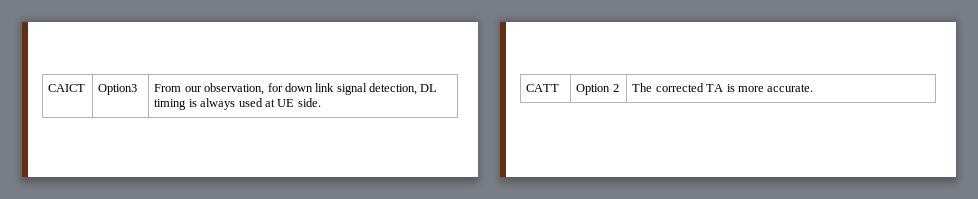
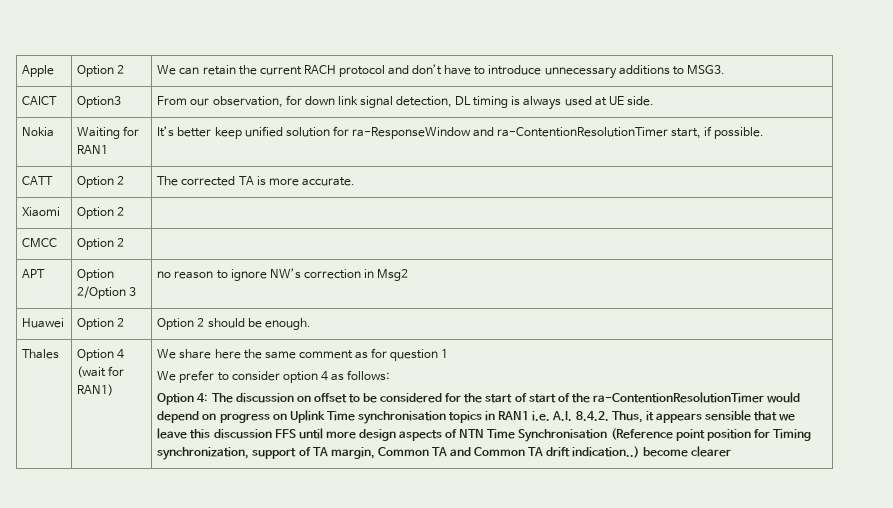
(48, 88) none -> [22,65,55,77] [77,65,125,77] [157,64,725,79] Apple | Option 2 | We can retain the current RACH protocol and don’t have to introduce unnecessary additions to MSG3. //
(321, 102) none -> [22,127,55,137] [77,126,140,139] [77,145,109,154] [157,126,765,139] // Nokia | Waiting for RAN1 | It’s better keep unified solution for ra-ResponseWindow and ra-ContentionResolutionTimer start, if possible.
(814, 88) none -> [22,207,61,217] [77,207,125,219] [22,238,58,247] [77,238,125,250] [22,269,46,278] [77,269,115,281] [77,286,137,299] [157,268,409,281] [22,318,65,328] [77,318,125,330] [157,318,311,330] [22,349,60,359] [77,349,125,361] [77,366,125,378] [77,384,114,396] [157,348,449,361] [157,370,391,383] [157,392,801,405] [157,410,796,424] [157,428,812,442] [157,446,731,460] // Xiaomi | Option 2 | // CMCC | Option 2 | // APT | Option 2/Option 3 | no reason to ignore NW’s correction in Msg2 // Huawei | Option 2 | Option 2 should be enough. // Thales | Option 4 (wait for RAN1) | We share here the same comment as for question 1 // We prefer to consider option 4 as follows: // Option 4: The discussion on offset to be considered for the start of start of the ra-ContentionResolutionTimer would depend on progress on Uplink Time synchronisation topics in RAN1 i.e. A.I. 8.4.2. Thus, it appears sensible that we leave this discussion FFS until more design aspects of NTN Time Synchronisation (Reference point position for Timing synchronization, support of TA margin, Common TA and Common TA drift indication..) become clearer

